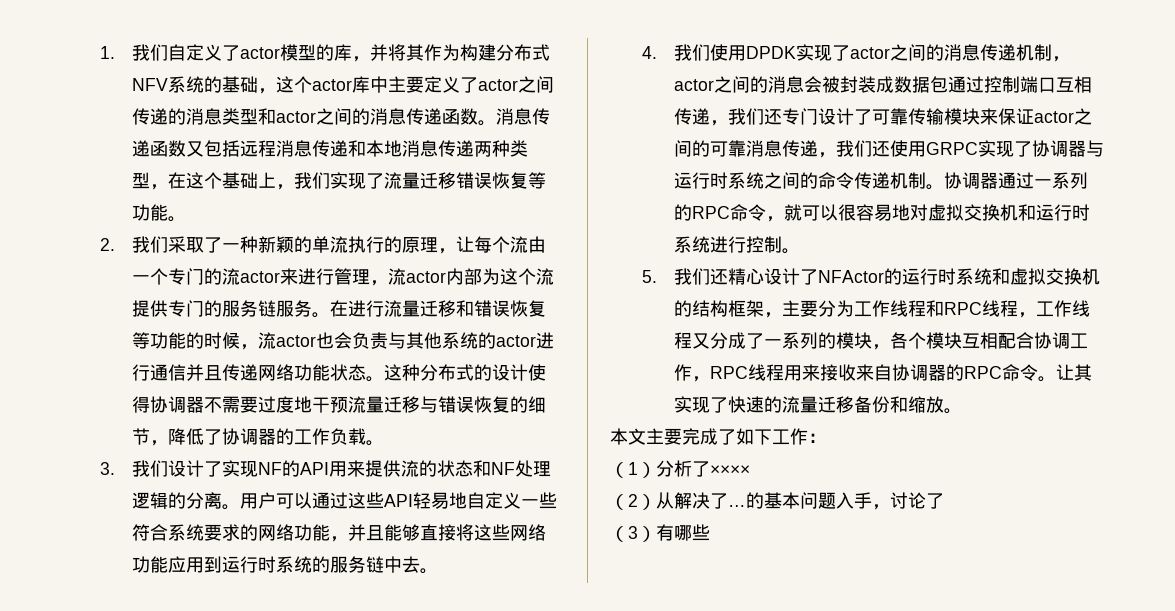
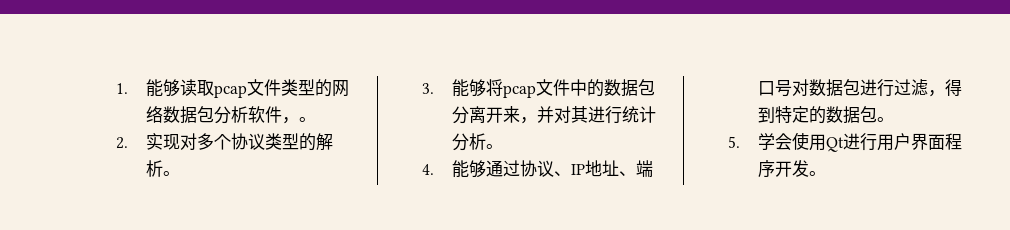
[131,44,550,62] [131,76,554,94] [131,108,550,126] [131,140,528,157] [131,172,546,190] [131,204,186,222] [99,236,546,254] [131,268,554,286] [131,300,546,318] [131,332,554,350] [131,364,546,382] [131,396,546,413] [131,428,384,446] [99,460,551,477] [131,492,557,510] [131,524,546,542] [131,556,438,574] [641,44,1070,62] [673,76,1092,93] [673,108,1092,126] [673,140,1104,158] [673,172,1088,190] [673,204,1090,222] [673,236,800,254] [641,268,1100,285] [673,300,1090,318] [673,332,1088,350] [673,364,1092,382] [673,396,962,414] [610,428,826,445] [610,460,750,478] [610,492,944,510] [610,524,710,542] 我们自定义了actor模型的库，并将其作为构建分布式NFV系统的基础，这个actor库中主要定义了actor之间传递的消息类型和actor之间的消息传递函数。消息传递函数又包括远程消息传递和本地消息传递两种类型，在这个基础上，我们实现了流量迁移错误恢复等功能。 // 2.我们采取了一种新颖的单流执行的原理，让每个流由一个专门的流actor来进行管理，流actor内部为这个流提供专门的服务链服务。在进行流量迁移和错误恢复等功能的时候，流actor也会负责与其他系统的actor进行通信并且传递网络功能状态。这种分布式的设计使得协调器不需要过度地干预流量迁移与错误恢复的细节，降低了协调器的工作负载。 // 3.我们设计了实现NF的API用来提供流的状态和NF处理逻辑的分离。用户可以通过这些API轻易地自定义一些符合系统要求的网络功能，并且能够直接将这些网络功能应用到运行时系统的服务链中去。 // 4.我们使用DPDK实现了actor之间的消息传递机制，actor之间的消息会被封装成数据包通过控制端口互相传递，我们还专门设计了可靠传输模块来保证actor之间的可靠消息传递，我们还使用GRPC实现了协调器与运行时系统之间的命令传递机制。协调器通过一系列的RPC命令，就可以很容易地对虚拟交换机和运行时系统进行控制。 // 5.我们还精心设计了NFActor的运行时系统和虚拟交换机的结构框架，主要分为工作线程和RPC线程，工作线程又分成了一系列的模块，各个模块互相配合协调工作，RPC线程用来接收来自协调器的RPC命令。让其实现了快速的流量迁移备份和缩放。 // 本文主要完成了如下工作： // （1）分析了×××× // （2）从解决了…的基本问题入手，讨论了 // （3）有哪些 -> [145,79,349,98] [145,106,316,124] [115,133,333,151] [145,160,180,177] [421,79,655,98] [451,106,656,124] [451,133,503,151] [421,160,653,178] [757,79,962,97] [757,106,894,124] [727,132,962,152] [757,160,826,178] 能够读取pcap文件类型的网络数据包分析软件，。 // 2.实现对多个协议类型的解析。 // 3.能够将pcap文件中的数据包分离开来，并对其进行统计分析。 // 4.能够通过协议、IP地址、端口号对数据包进行过滤，得到特定的数据包。 // 5.学会使用Qt进行用户界面程序开发。

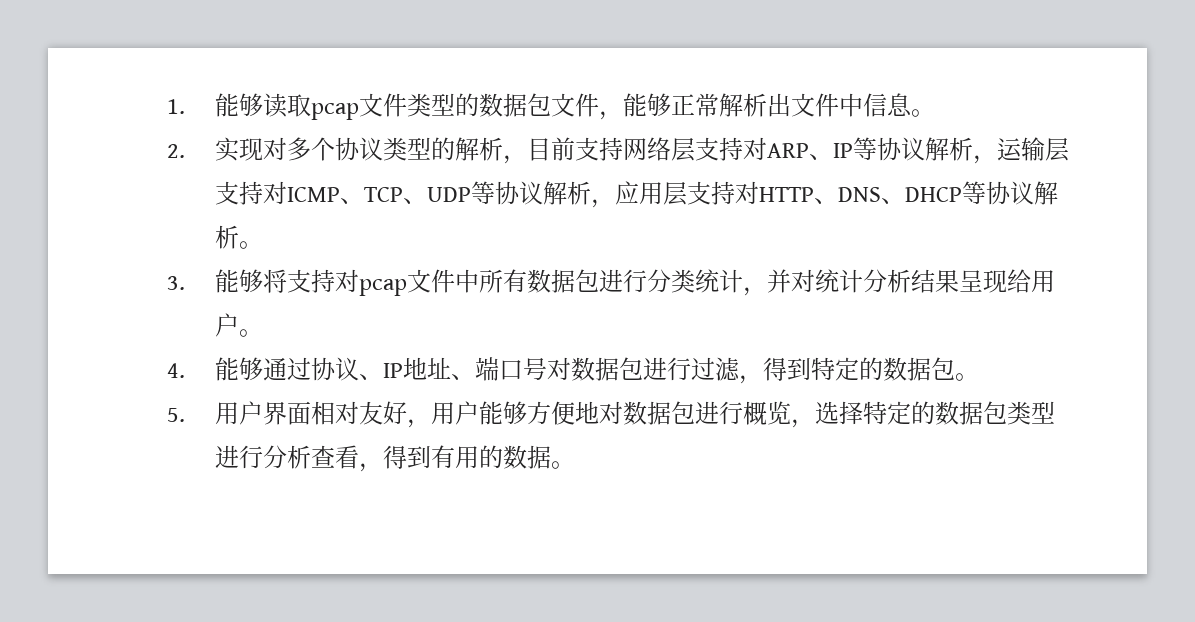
[331,80,349,97] [145,106,299,124] 网络数据包分析软件， -> [478,93,912,120] 数据包文件，能够正常解析出文件中信息
(163, 168) none -> [502,137,1069,164] [214,181,1058,208] [214,225,239,249] ，目前支持网络层支持对ARP、IP等协议解析，运输层支持对ICMP、TCP、UDP等协议解析，应用层支持对HTTP、DNS、DHCP等协议解析
(503, 87) none -> [286,269,359,293] 支持对
[586,79,655,97] [451,106,656,124] [451,133,486,151] 的数据包分离开来，并对其进行统计分析 -> [478,269,1055,296] [214,313,239,337] 所有数据包进行分类统计，并对统计分析结果呈现给用户
[757,132,962,152] [757,160,809,178] 学会使用Qt进行用户界面程序开发 -> [214,401,1055,428] [214,445,551,472] 用户界面相对友好，用户能够方便地对数据包进行概览，选择特定的数据包类型进行分析查看，得到有用的数据

